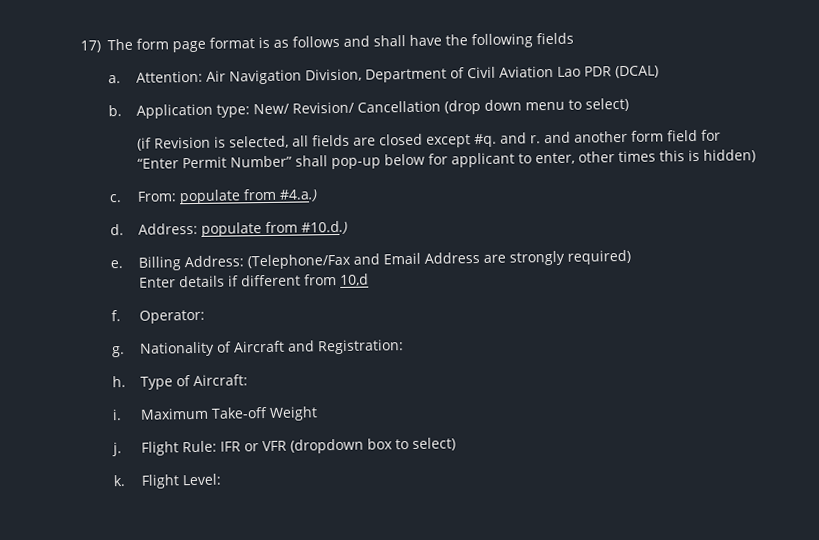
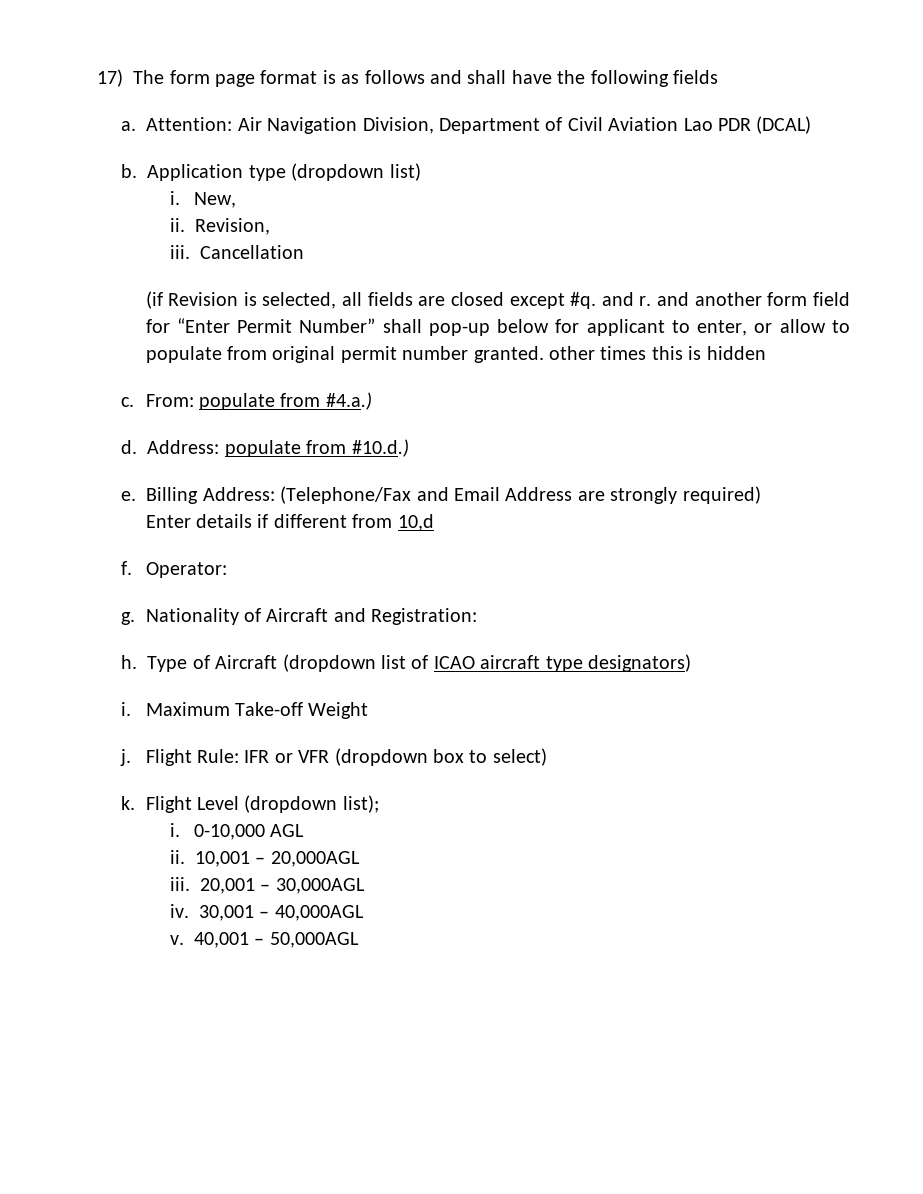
[215,97,629,118] type: New/ Revision/ Cancellation (drop down menu to select) -> [248,163,421,181] [169,191,236,208] [169,218,270,235] [169,245,304,259] type (dropdown list) // i. New, // ii. Revision, // iii. Cancellation
(575, 158) none -> [754,319,851,333] [145,346,544,363] or allow to populate from original permit number granted.
[702,149,756,163] hidden) -> [706,346,766,360] hidden
[192,374,248,387] Aircraft: -> [215,654,691,672] Aircraft (dropdown list of ICAO aircraft type designators)
[181,473,221,486] Level: -> [196,795,379,813] [169,823,305,840] [169,850,360,867] [169,877,365,894] [169,904,364,921] [169,932,359,948] Level (dropdown list); // i. 0-10,000 AGL // ii. 10,001 – 20,000AGL // iii. 20,001 – 30,000AGL // iv. 30,001 – 40,000AGL // v. 40,001 – 50,000AGL

